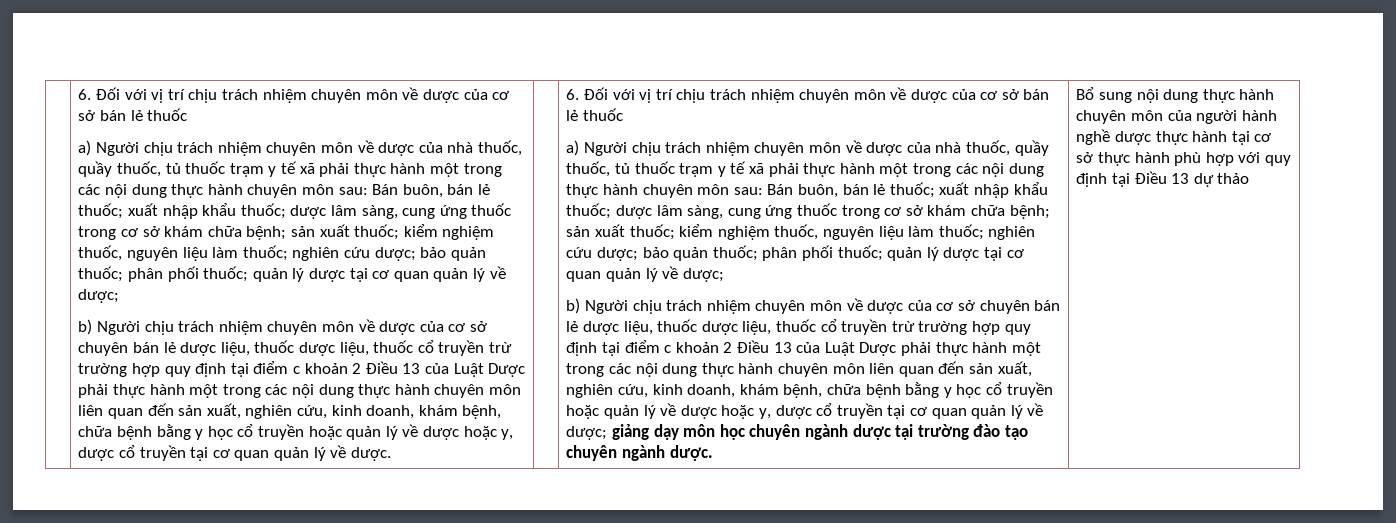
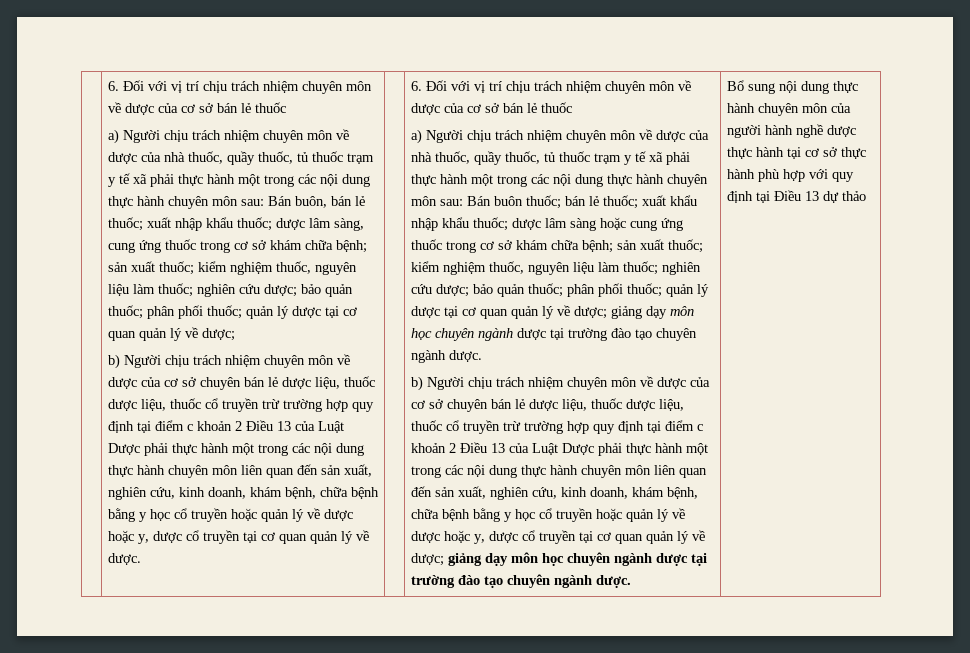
[798,182,1048,198] [566,203,724,219] buôn, bán lẻ thuốc; xuất nhập khẩu thuốc; dược lâm sàng, -> [493,195,697,209] [410,217,626,231] buôn thuốc; bán lẻ thuốc; xuất khẩu nhập khẩu thuốc; dược lâm sàng hoặc
(724, 275) none -> [610,306,694,319] [410,328,697,341] [410,350,482,363] giảng dạy môn học chuyên ngành dược tại trường đào tạo chuyên ngành dược.

